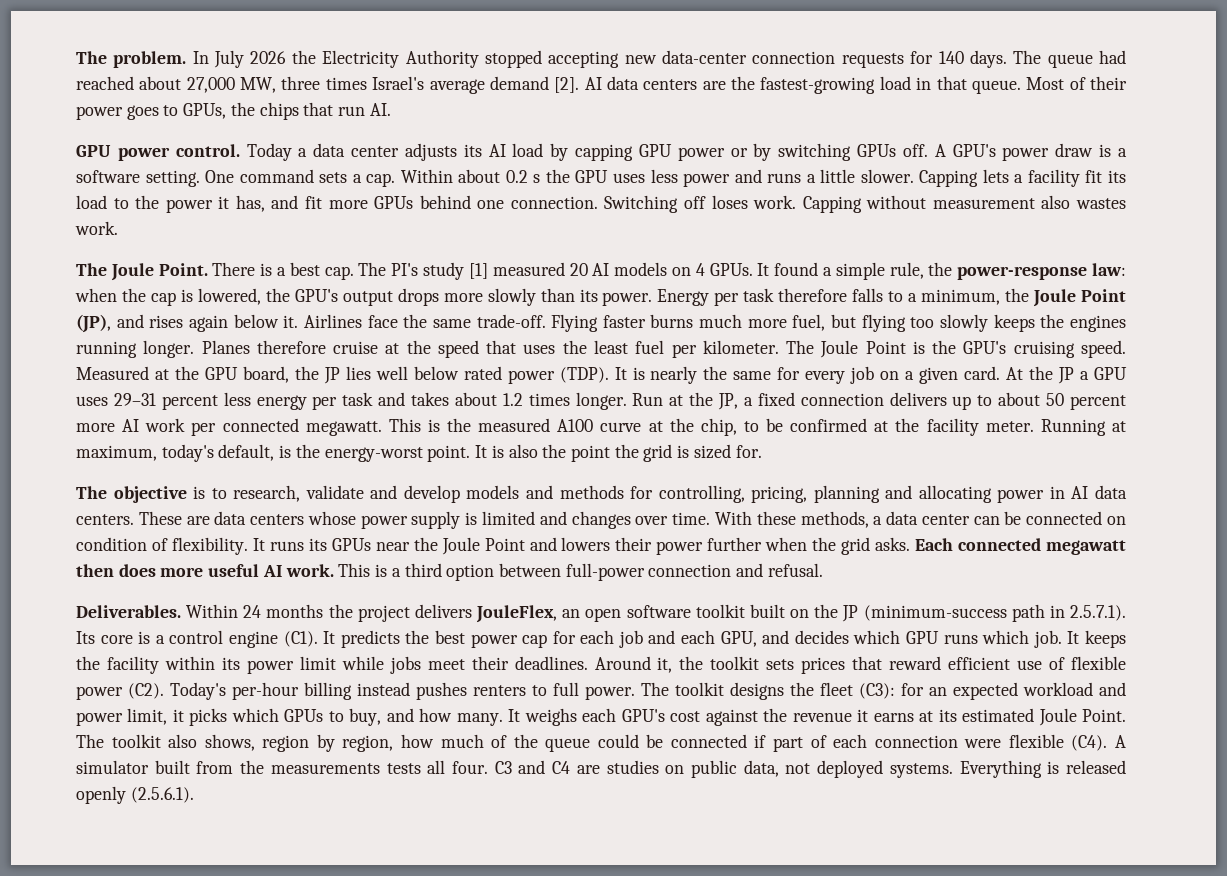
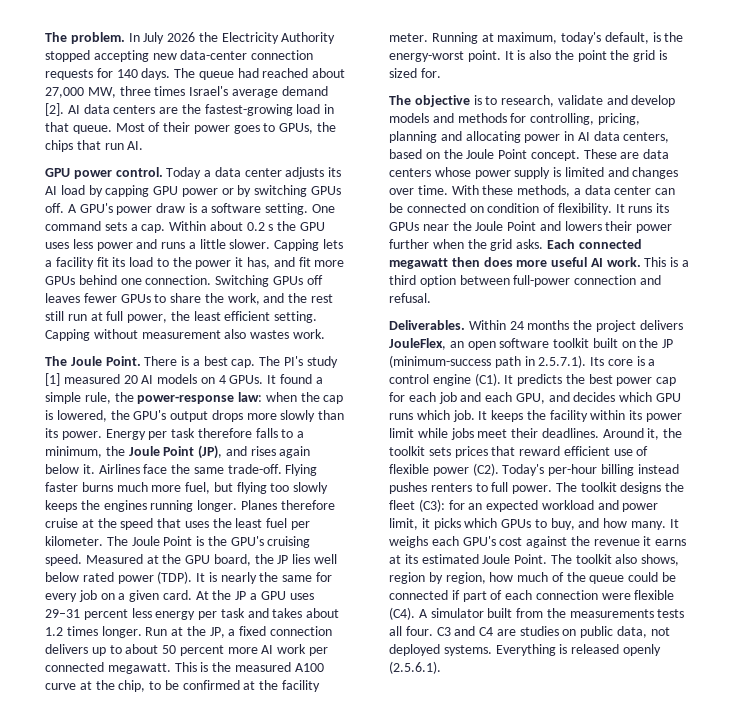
[684,195,797,209] off loses work. -> [272,275,323,285] [45,293,334,305] [45,311,318,323] GPUs off leaves fewer GPUs to share the work, and the rest still run at full power, the least efficient setting.
[76,514,134,525] centers. -> [623,132,670,143] [389,149,580,161] centers, based on the Joule Point concept.

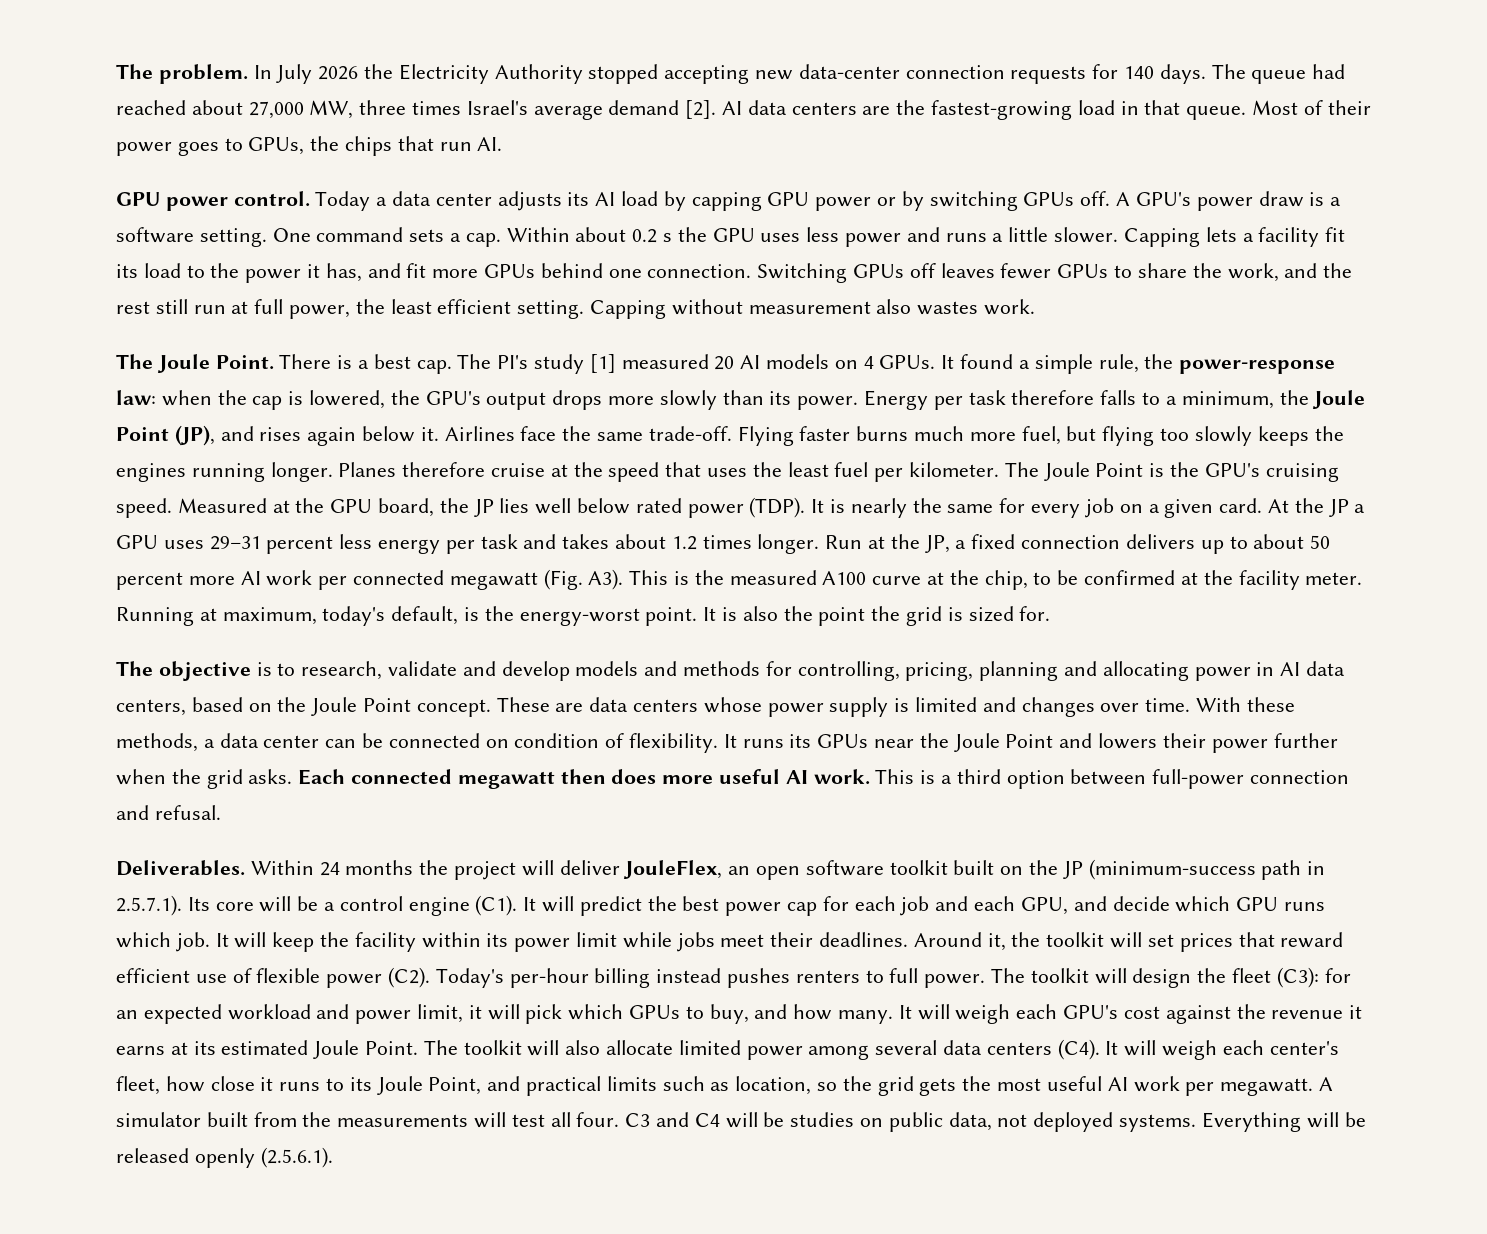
[107,663,171,674] megawatt. -> [449,569,624,590] megawatt (Fig. A3).
[639,320,683,330] delivers -> [521,860,620,876] will deliver
[636,356,645,366] is -> [259,896,319,912] will be
[517,374,563,386] predicts -> [542,896,642,916] will predict
[573,392,616,402] decides -> [1112,896,1170,911] decide
[491,410,524,422] keeps -> [234,932,315,952] will keep
[428,447,451,456] sets -> [1110,932,1174,948] will set
[620,482,662,494] designs -> [1094,968,1192,988] will design
[433,518,461,530] picks -> [487,1004,563,1024] will pick
[389,536,428,548] weighs -> [917,1004,1011,1024] will weigh
[615,554,680,566] [389,572,677,584] [389,590,675,602] [389,607,415,620] also shows, region by region, how much of the queue could be connected if part of each connection were flexible (C4). -> [527,1039,1339,1060] [116,1076,1314,1096] will also allocate limited power among several data centers (C4). It will weigh each center's fleet, how close it runs to its Joule Point, and practical limits such as location, so the grid gets the most useful AI work per megawatt.
[657,609,685,618] tests -> [474,1112,545,1128] will test
[496,629,516,636] are -> [725,1112,785,1128] will be
[559,644,568,654] is -> [1306,1112,1366,1128] will be

